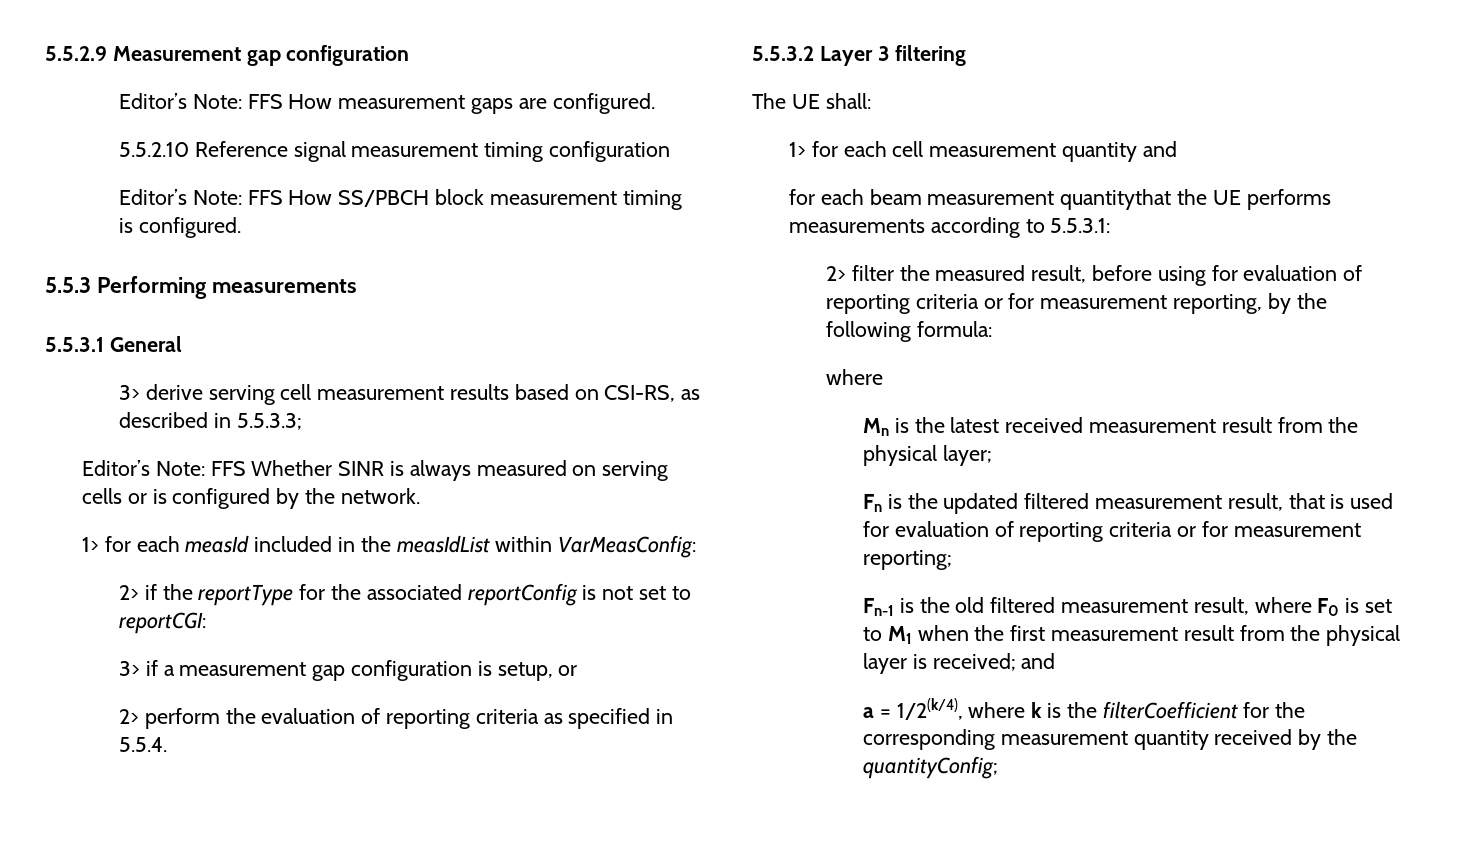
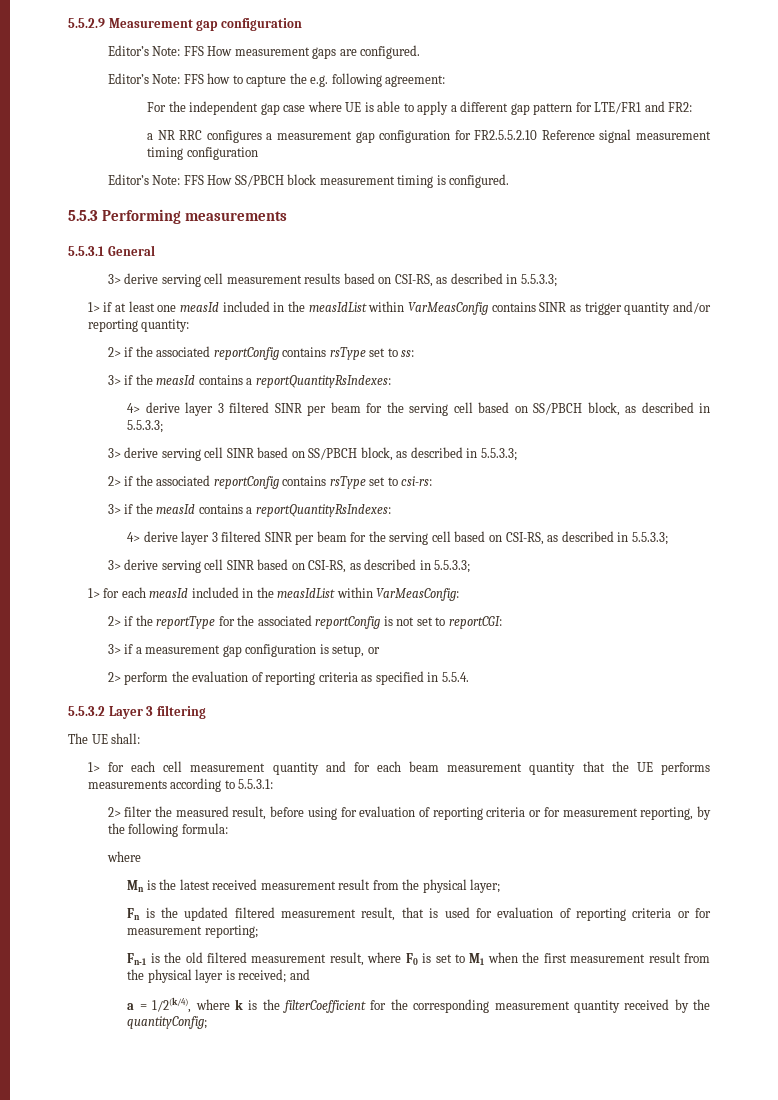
[118,142,189,157] 5.5.2.10 -> [107,73,446,87] [147,101,693,115] [147,130,538,143] Editor’s Note: FFS how to capture the e.g. following agreement: // For the independent gap case where UE is able to apply a different gap pattern for LTE/FR1 and FR2: // a NR RRC configures a measurement gap configuration for FR2.5.5.2.10
[81,460,669,481] [81,488,420,509] Editor’s Note: FFS Whether SINR is always measured on serving cells or is configured by the network. -> [87,301,712,315] [87,319,190,332] [107,346,415,360] [107,374,391,388] [127,402,711,416] [127,420,164,433] [107,447,517,461] [107,475,433,489] [107,503,391,517] [127,531,668,545] [107,559,471,573] 1> if at least one measId included in the measIdList within VarMeasConfig contains SINR as trigger quantity and/or reporting quantity: // 2> if the associated reportConfig contains rsType set to ss: // 3> if the measId contains a reportQuantityRsIndexes: // 4> derive layer 3 filtered SINR per beam for the serving cell based on SS/PBCH block, as described in 5.5.3.3; // 3> derive serving cell SINR based on SS/PBCH block, as described in 5.5.3.3; // 2> if the associated reportConfig contains rsType set to csi-rs: // 3> if the measId contains a reportQuantityRsIndexes: // 4> derive layer 3 filtered SINR per beam for the serving cell based on CSI-RS, as described in 5.5.3.3; // 3> derive serving cell SINR based on CSI-RS, as described in 5.5.3.3;
(1177, 149) // -> (346, 766) none
[1060,189,1172,210] quantitythat -> [529,761,605,775] quantity that

